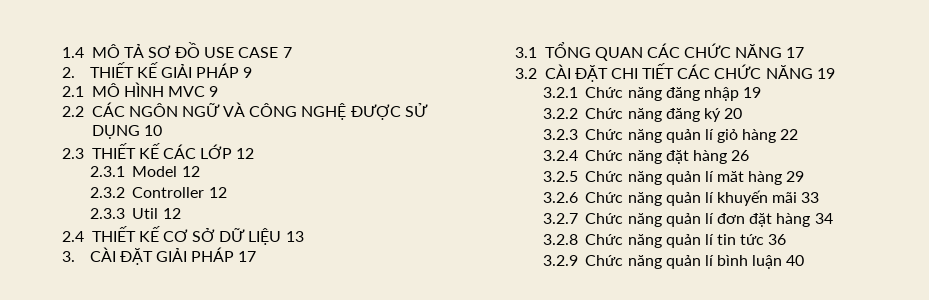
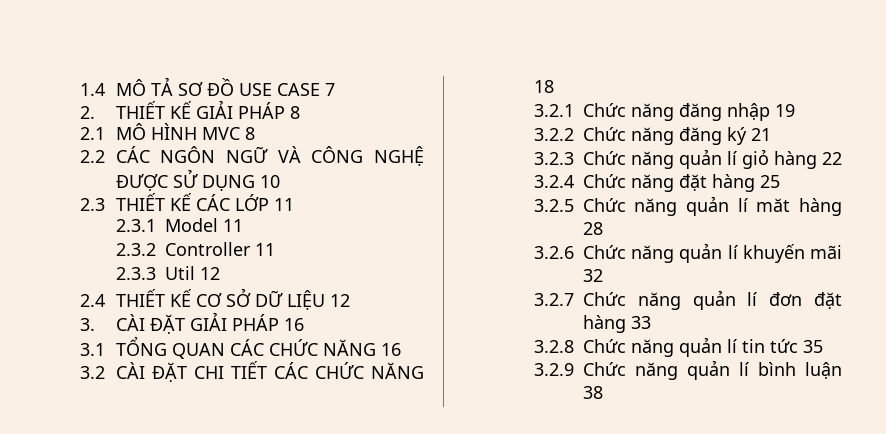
[243,67,253,78] 9 -> [289,106,300,119] 8
[209,86,219,97] 9 -> [244,127,255,140] 8
[236,148,255,159] 12 -> [273,198,294,211] 11
[181,166,200,177] 12 -> [222,219,243,232] 11
[208,187,227,198] 12 -> [254,243,275,256] 11
[285,231,304,242] 13 -> [329,294,350,307] 12
[238,251,257,262] 17 -> [283,318,304,331] 16
[786,47,805,58] 17 -> [380,343,401,356] 16
[816,68,835,79] 19 -> [533,80,554,93] 18
[724,108,743,119] 20 -> [750,128,771,141] 21
[731,150,750,161] 26 -> [759,175,780,188] 25
[786,171,805,182] 29 -> [582,222,603,235] 28
[801,192,820,203] 33 -> [582,269,603,282] 32
[814,213,833,224] 34 -> [630,316,651,329] 33
[768,234,787,245] 36 -> [802,340,823,353] 35
[786,255,805,266] 40 -> [582,386,603,399] 38

